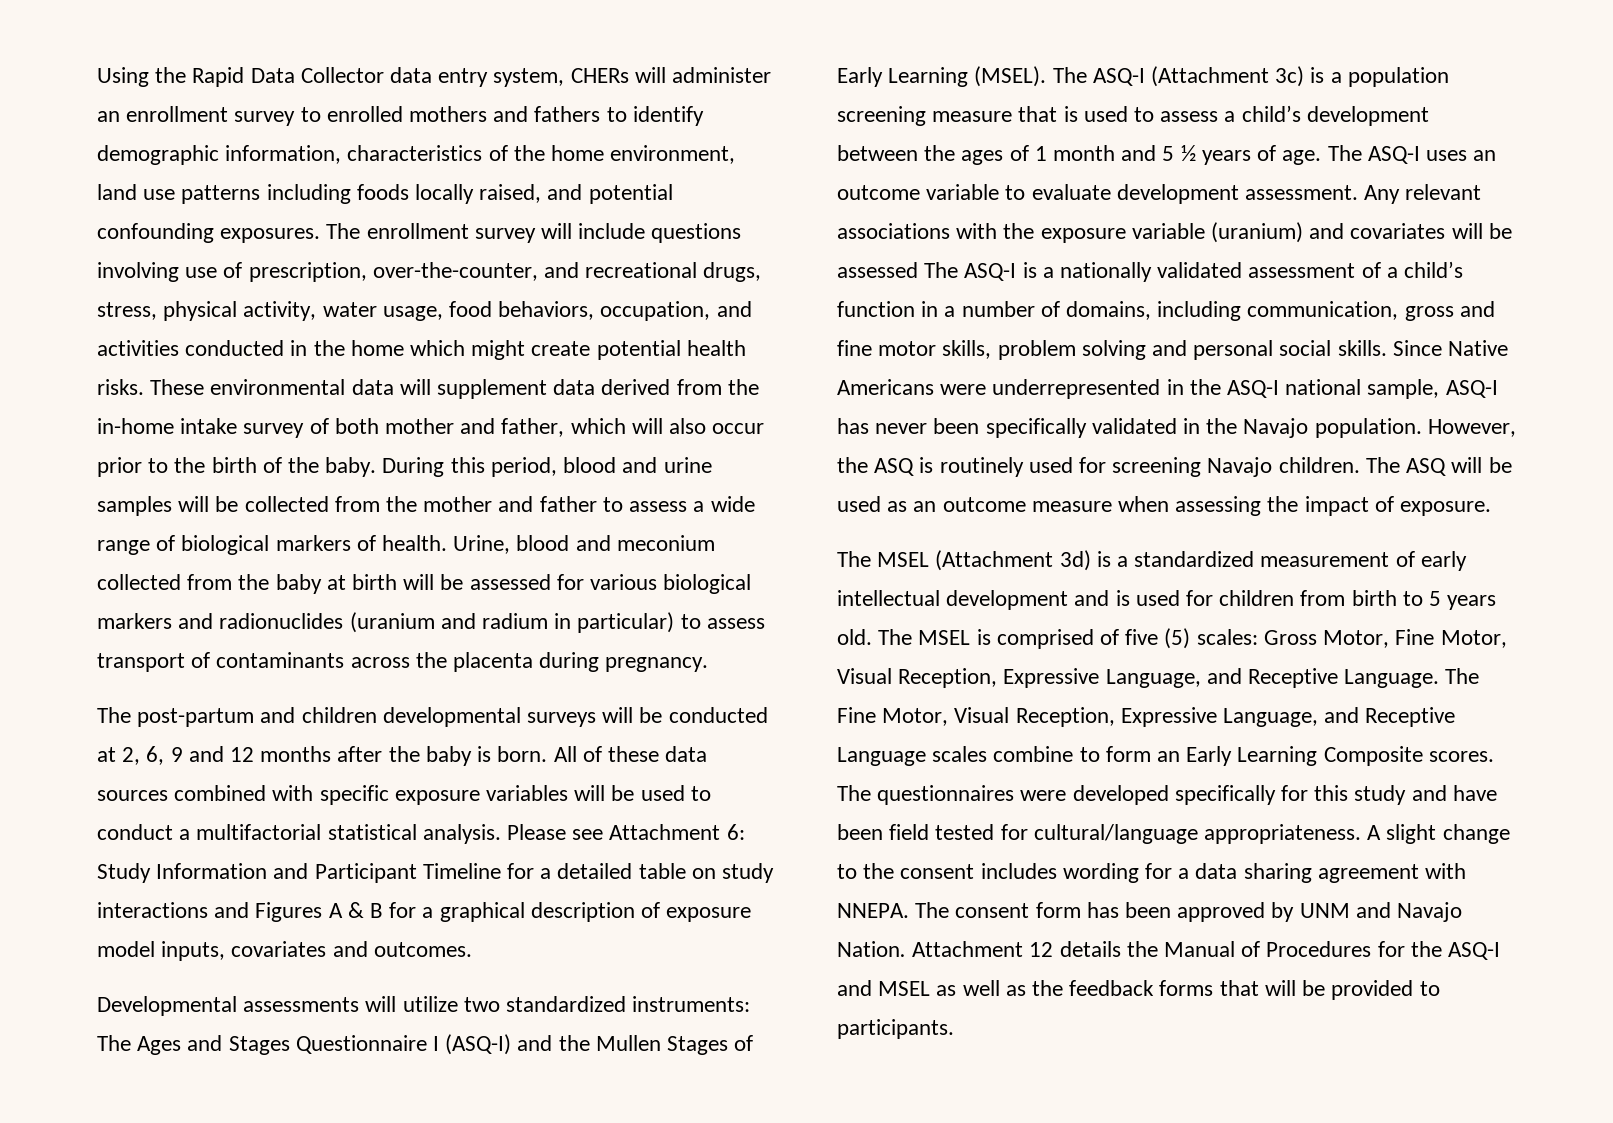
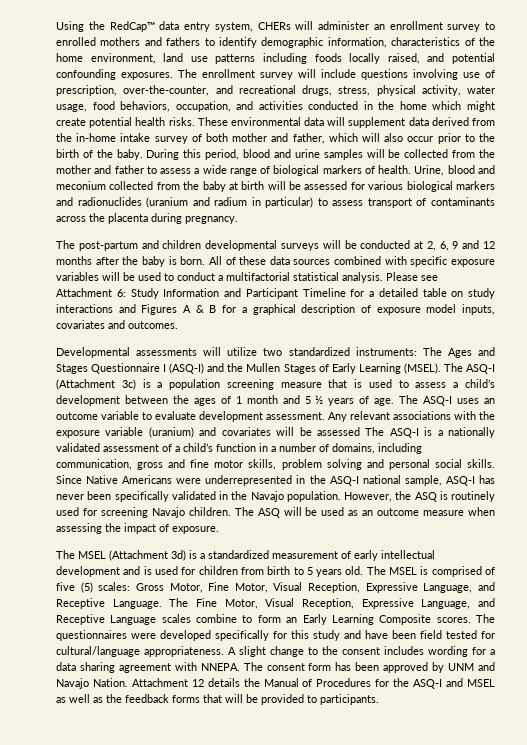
[192,67,384,87] Rapid Data Collector -> [109,21,155,32] RedCap™

